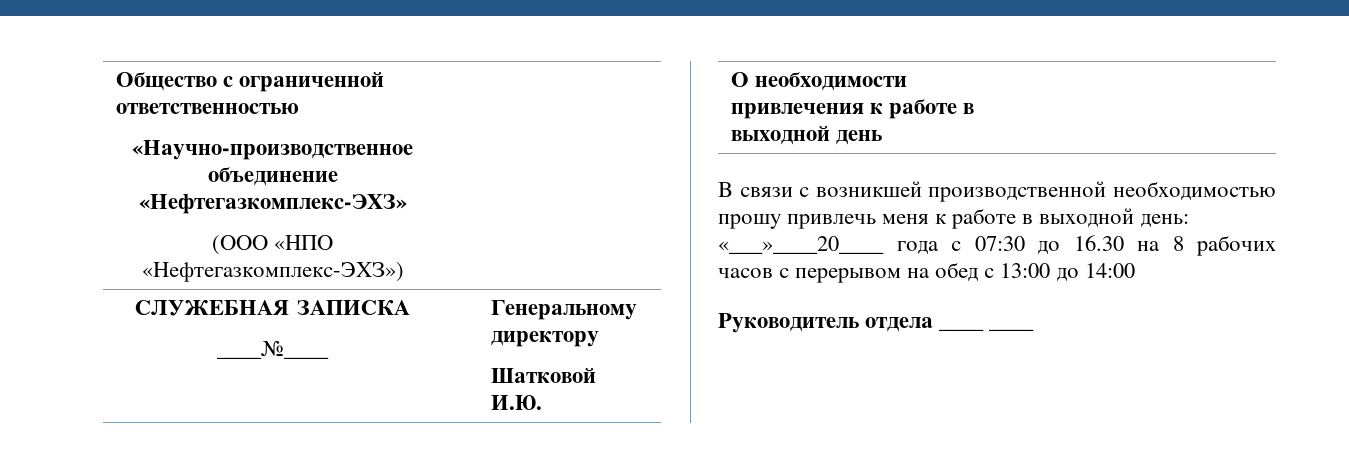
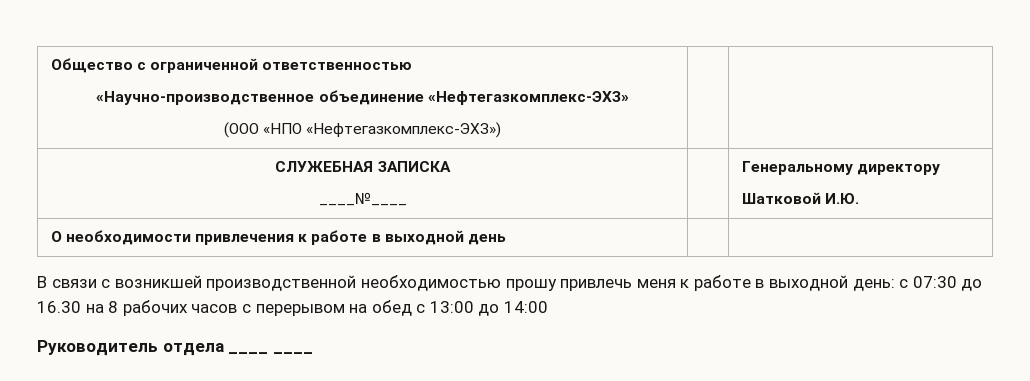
[718,236,939,255] «___»____20____ года -> (895, 285) none

